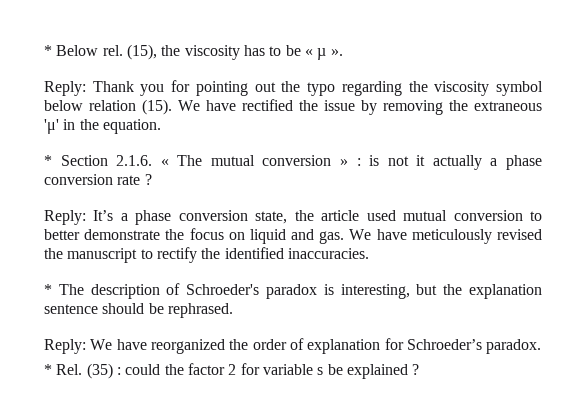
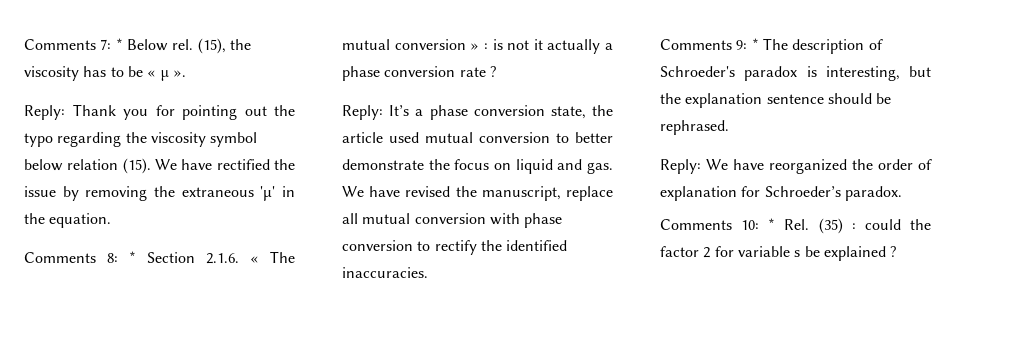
(44, 50) none -> [24,39,112,50] Comments 7:
(161, 126) none -> [24,252,118,263] Comments 8:
[411,229,492,244] meticulously -> (401, 191) none
[67,248,138,263] manuscript -> [481,186,613,201] [342,213,563,228] [342,240,413,251] manuscript, replace all mutual conversion with phase conversion
(369, 253) none -> [660,39,748,50] Comments 9:
(542, 346) none -> [660,219,760,230] Comments 10:

